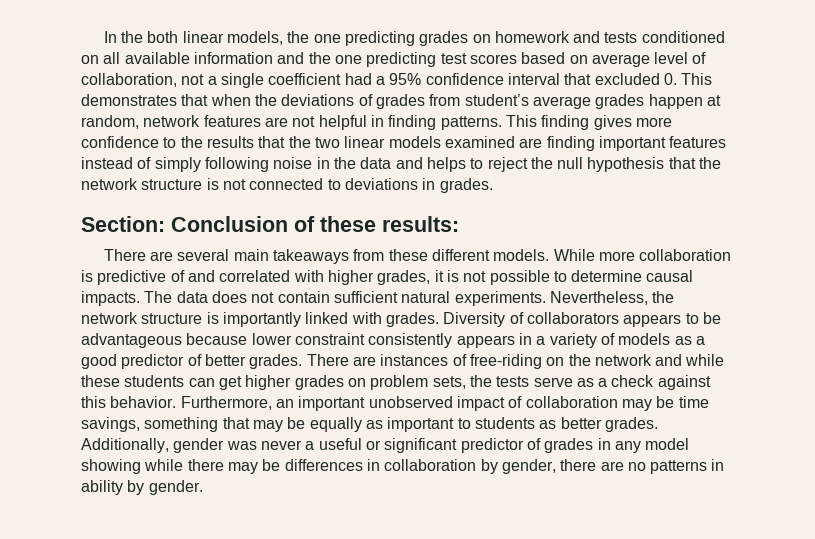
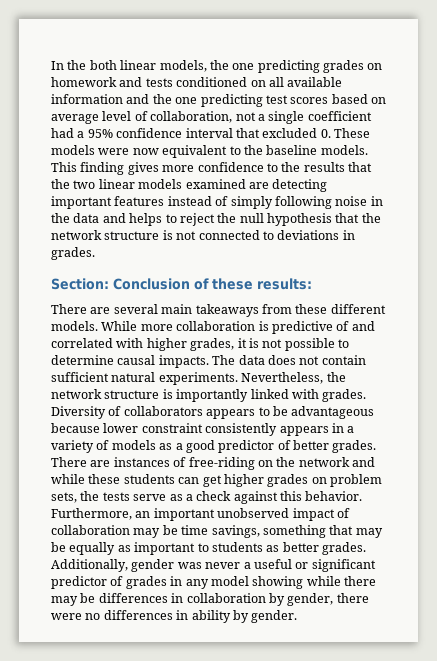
[681,73,713,85] [81,94,721,109] [81,115,502,130] This demonstrates that when the deviations of grades from student’s average grades happen at random, network features are not helpful in finding patterns. -> [334,128,370,138] [51,145,368,158] These models were now equivalent to the baseline models.
[546,136,595,151] finding -> [272,179,328,192] detecting
[600,460,708,474] are no patterns -> [51,610,173,620] were no differences

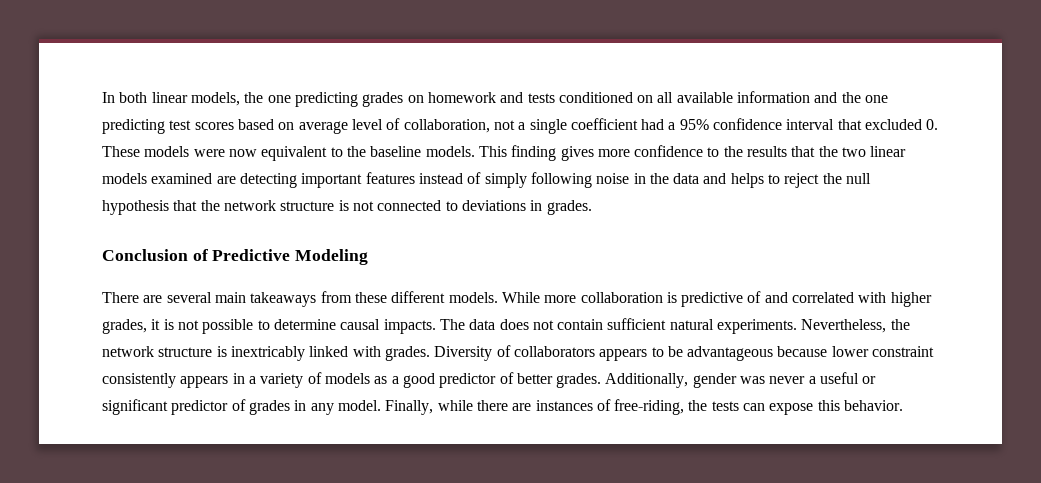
[67,60,87,70] the -> (115, 97) none
[51,278,109,290] Section: -> (592, 207) none
[212,278,312,290] these results: -> [212,249,369,265] Predictive Modeling
[176,389,249,402] importantly -> [230,346,305,361] inextricably
[51,457,375,470] [51,474,382,487] [51,491,363,504] [51,508,350,521] [51,525,383,538] [51,542,366,555] There are instances of free-riding on the network and while these students can get higher grades on problem sets, the tests serve as a check against this behavior. Furthermore, an important unobserved impact of collaboration may be time savings, something that may be equally as important to students as better grades. -> (602, 380) none
[210,576,376,589] [51,593,369,606] [51,610,298,623] model showing while there may be differences in collaboration by gender, there were no differences in ability by gender. -> [337,399,904,415] model. Finally, while there are instances of free-riding, the tests can expose this behavior.

